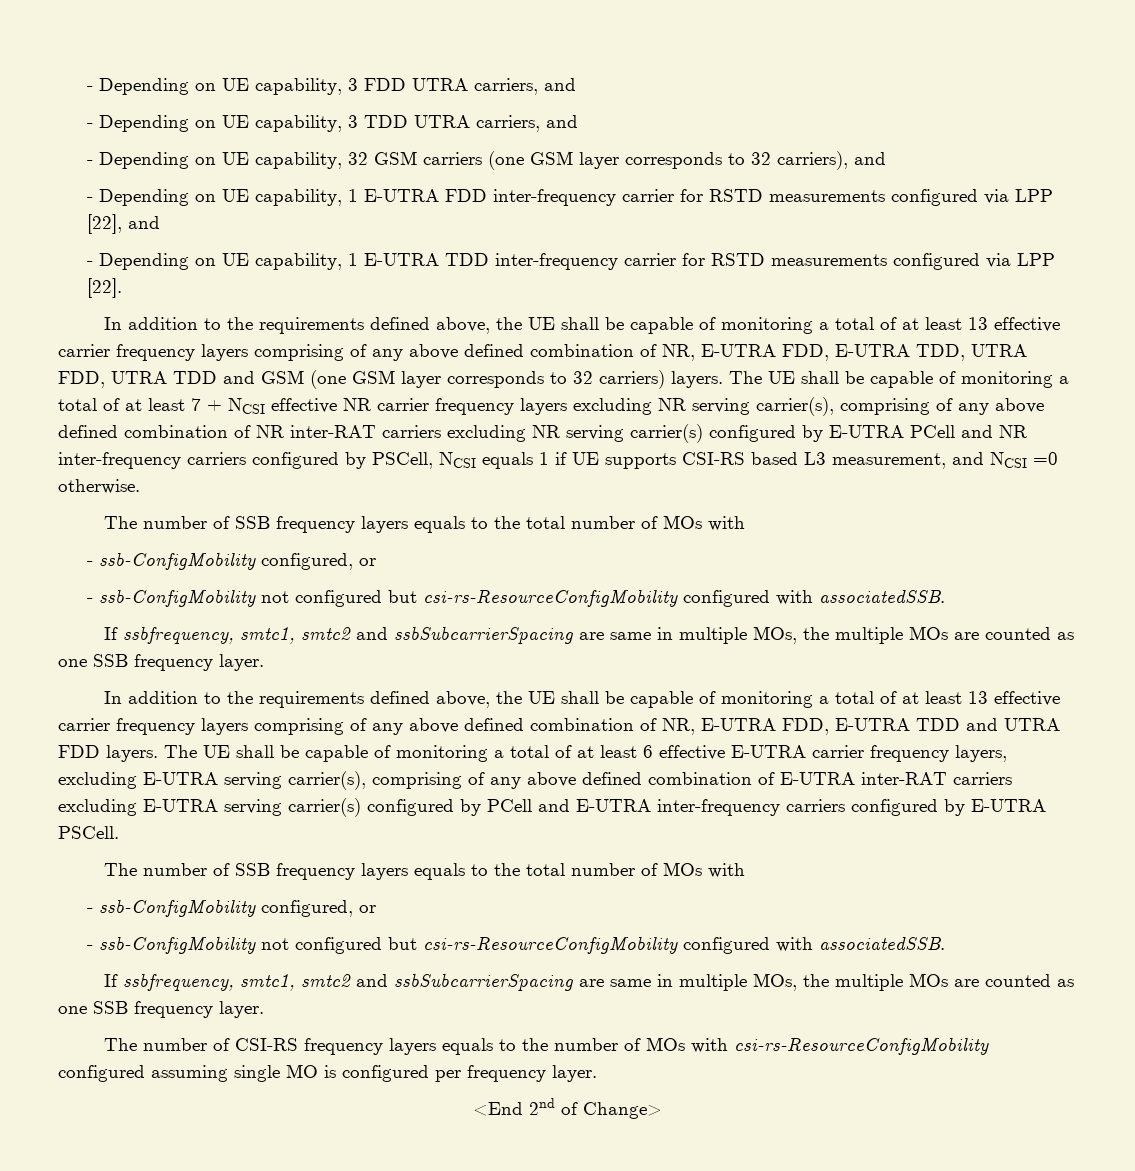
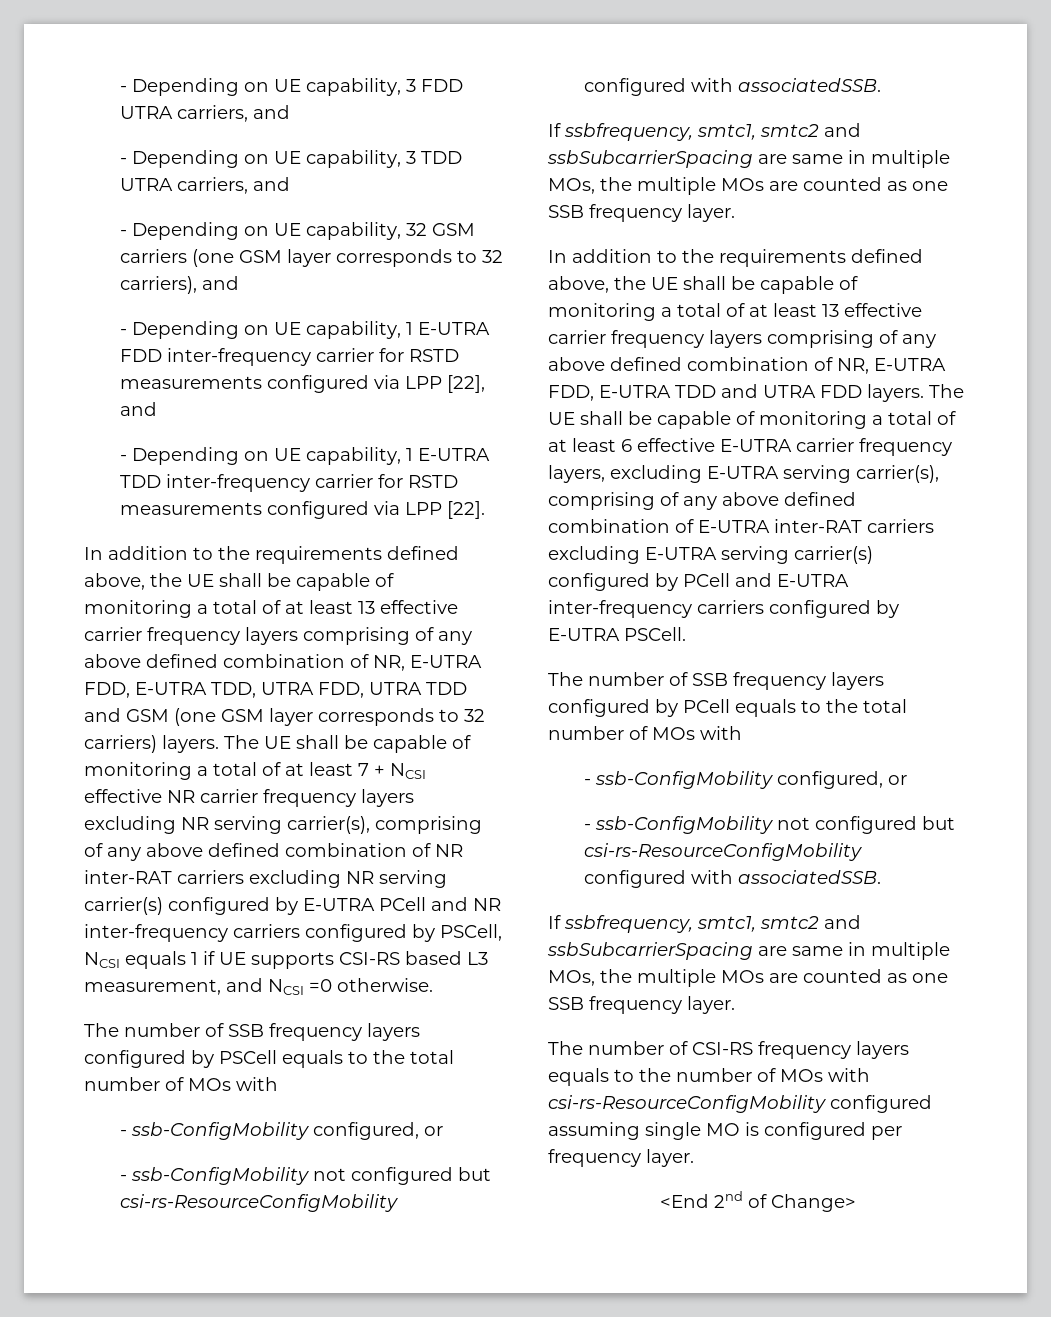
(408, 524) none -> [84,1050,277,1068] configured by PSCell
(408, 871) none -> [548,699,730,717] configured by PCell

